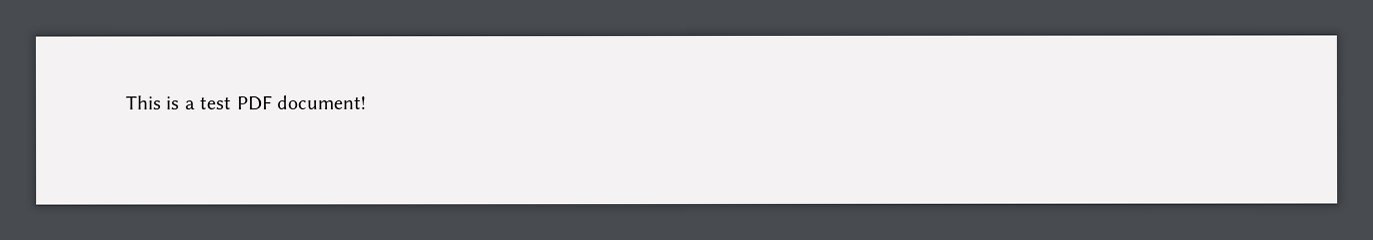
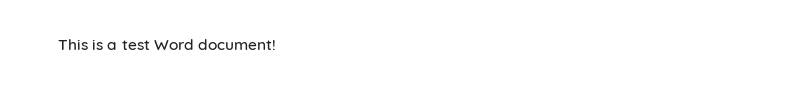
[235,95,272,111] PDF -> [153,39,194,50] Word

